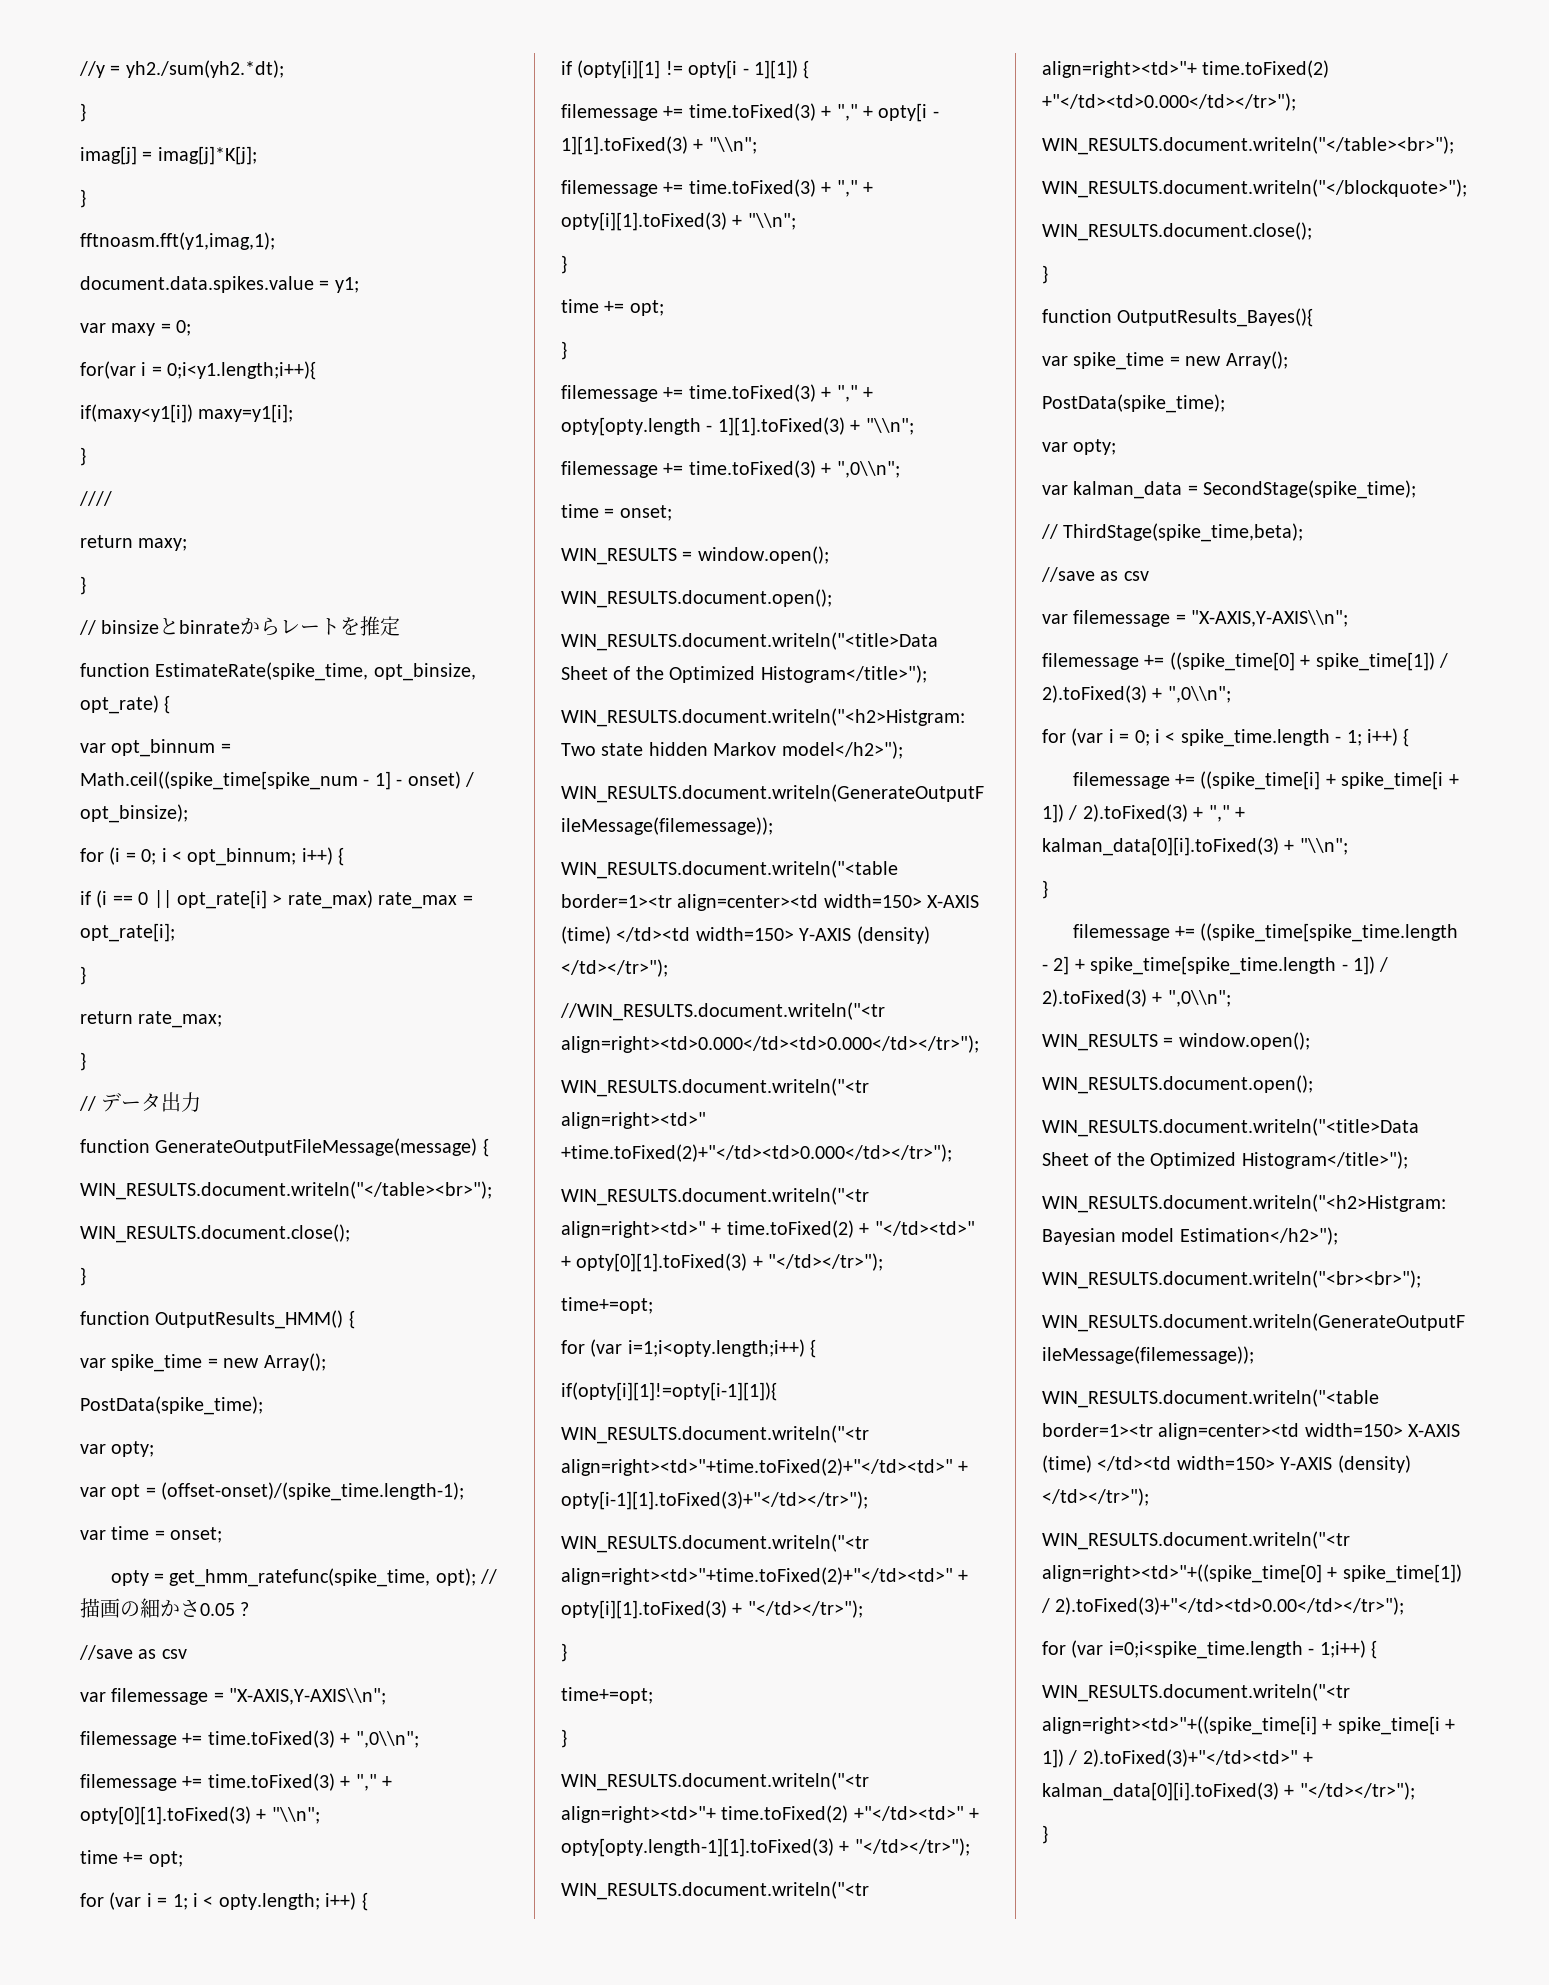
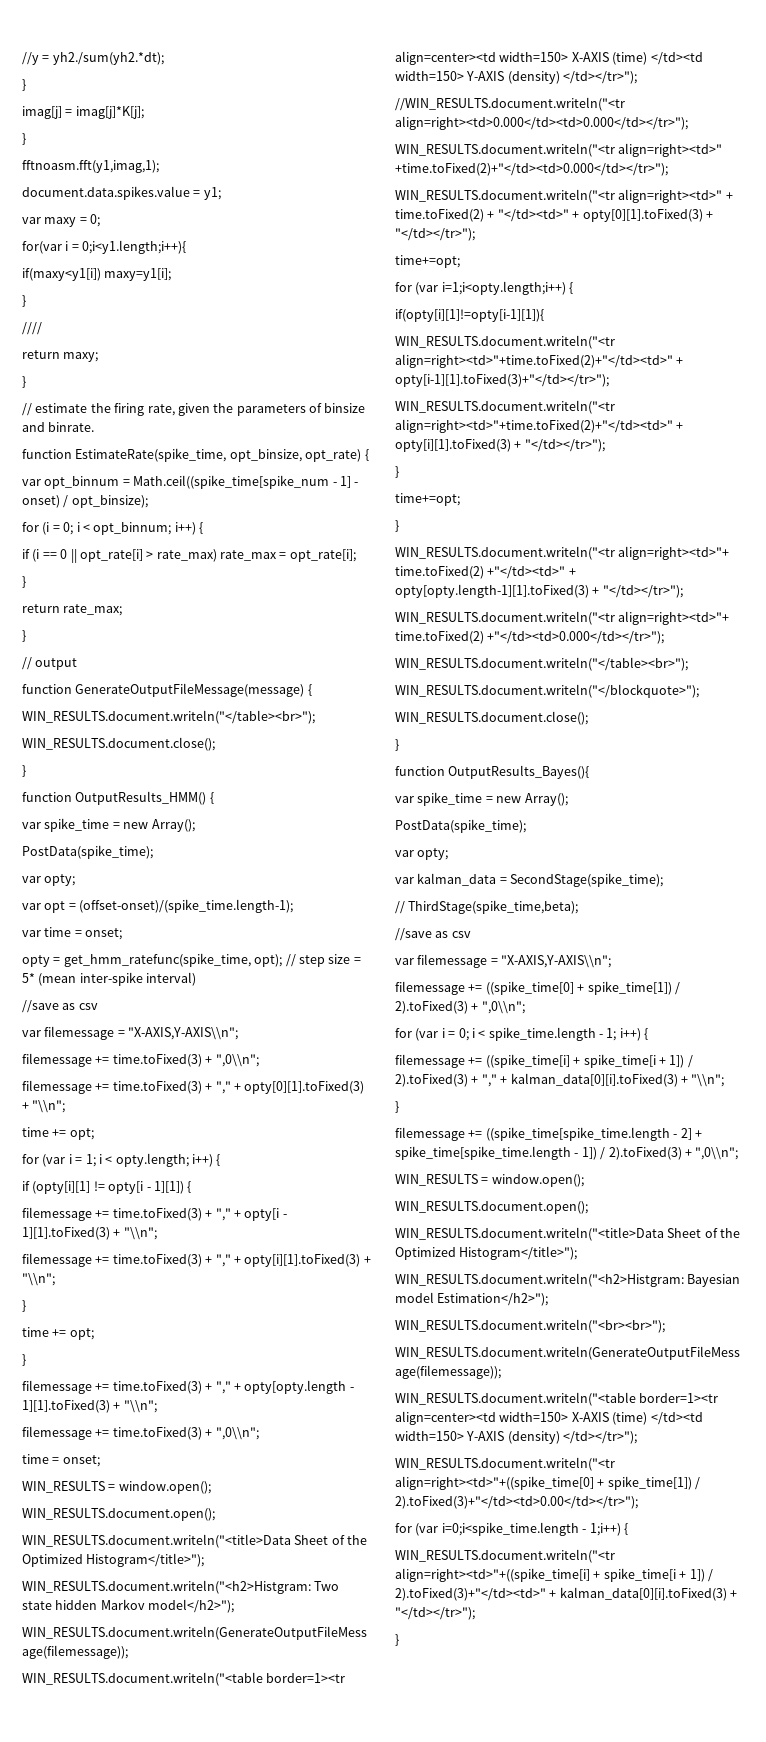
[101,616,401,636] binsizeとbinrateからレートを推定 -> [35,403,366,416] [22,422,95,432] estimate the firing rate, given the parameters of binsize and binrate.
[101,1092,202,1112] データ出力 -> [35,658,78,670] output
[80,1598,250,1618] 描画の細かさ0.05 ? -> [298,954,361,967] [22,972,197,986] step size = 5* (mean inter-spike interval)

